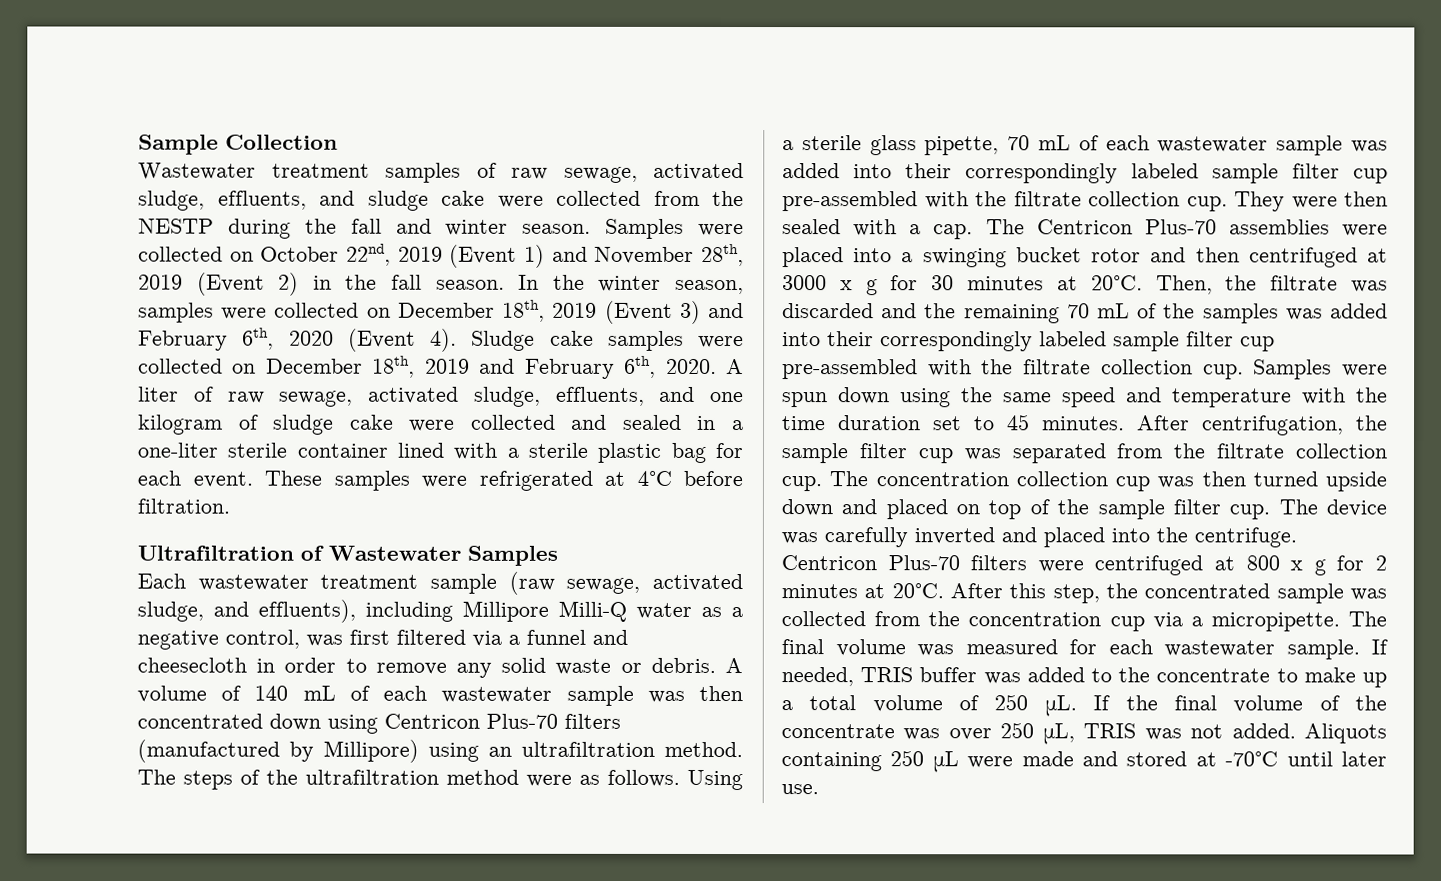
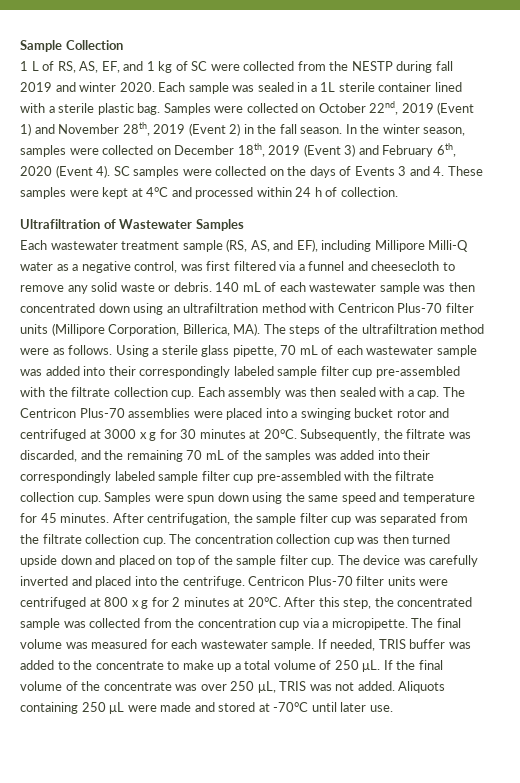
[138,162,744,183] [138,190,485,211] Wastewater treatment samples of raw sewage, activated sludge, effluents, and sludge cake -> [20,61,208,73] 1 L of RS, AS, EF, and 1 kg of SC
[304,218,592,236] the fall and winter season. -> [435,61,453,71] [20,82,462,94] [20,103,161,115] fall 2019 and winter 2020. Each sample was sealed in a 1L sterile container lined with a sterile plastic bag.
[471,330,744,351] [138,355,745,379] [138,386,744,407] [138,414,744,435] [137,442,743,463] [137,470,253,488] Sludge cake samples were collected on December 18th, 2019 and February 6th, 2020. A liter of raw sewage, activated sludge, effluents, and one kilogram of sludge cake were collected and sealed in a one-liter sterile container lined with a sterile plastic bag for each event. -> [113,166,445,178] SC samples were collected on the days of Events 3 and 4.
[478,470,593,491] refrigerated -> [102,187,129,199] kept
[683,470,743,487] [137,498,230,514] before filtration. -> [171,187,398,199] and processed within 24 h of collection.
[508,571,744,595] [137,599,356,623] (raw sewage, activated sludge, and effluents), -> [226,239,318,252] (RS, AS, and EF),
[256,657,337,673] in order -> (440, 266) none
[725,658,743,674] [137,685,242,703] A volume of -> (212, 287) none
[384,713,621,729] [137,739,743,763] Centricon Plus-70 filters (manufactured by Millipore) using an ultrafiltration method. -> [166,303,474,313] [20,323,261,336] an ultrafiltration method with Centricon Plus-70 filter units (Millipore Corporation, Billerica, MA).
[1234,191,1338,212] They were -> [197,387,307,399] Each assembly was
[1195,247,1240,263] then -> (450, 413) none
[1155,275,1213,295] Then, -> [300,429,381,441] Subsequently,
[782,303,874,319] discarded -> [20,450,77,462] discarded,
[1302,387,1388,405] [782,415,995,431] with the time duration set to -> [20,513,37,523] for
[970,555,1028,571] filters -> [356,576,416,586] filter units

